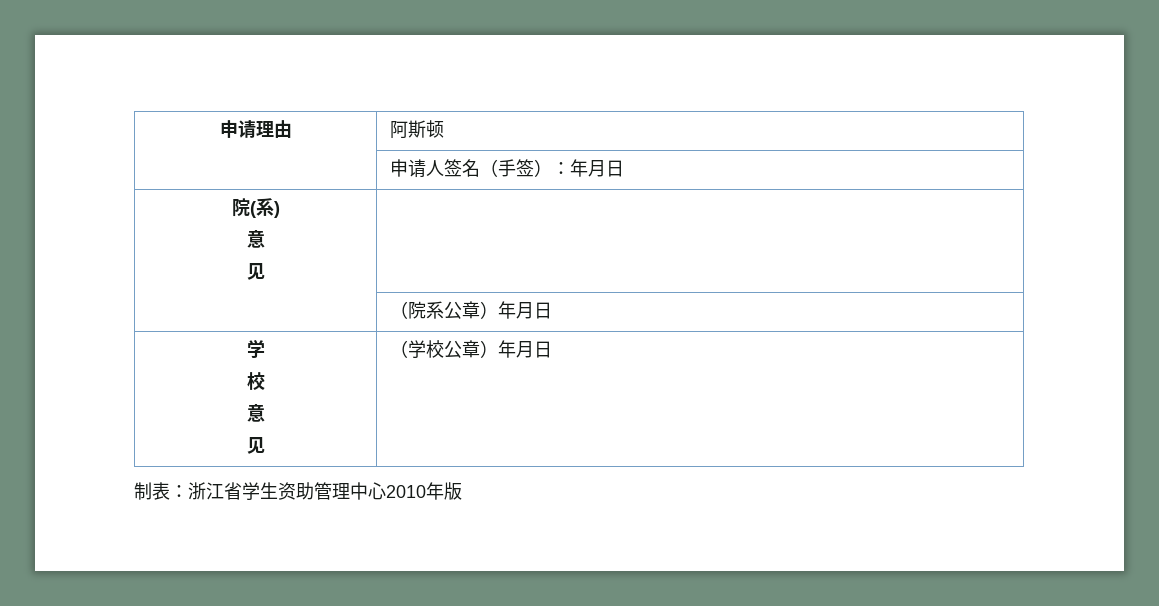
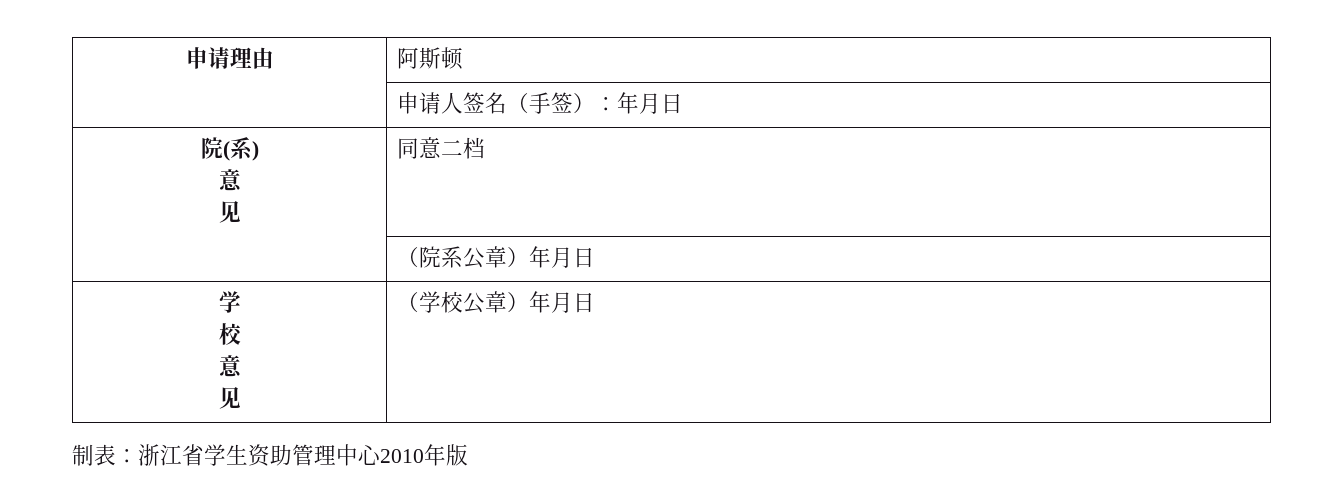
(265, 271) none -> [397,137,486,159] 同意二档

